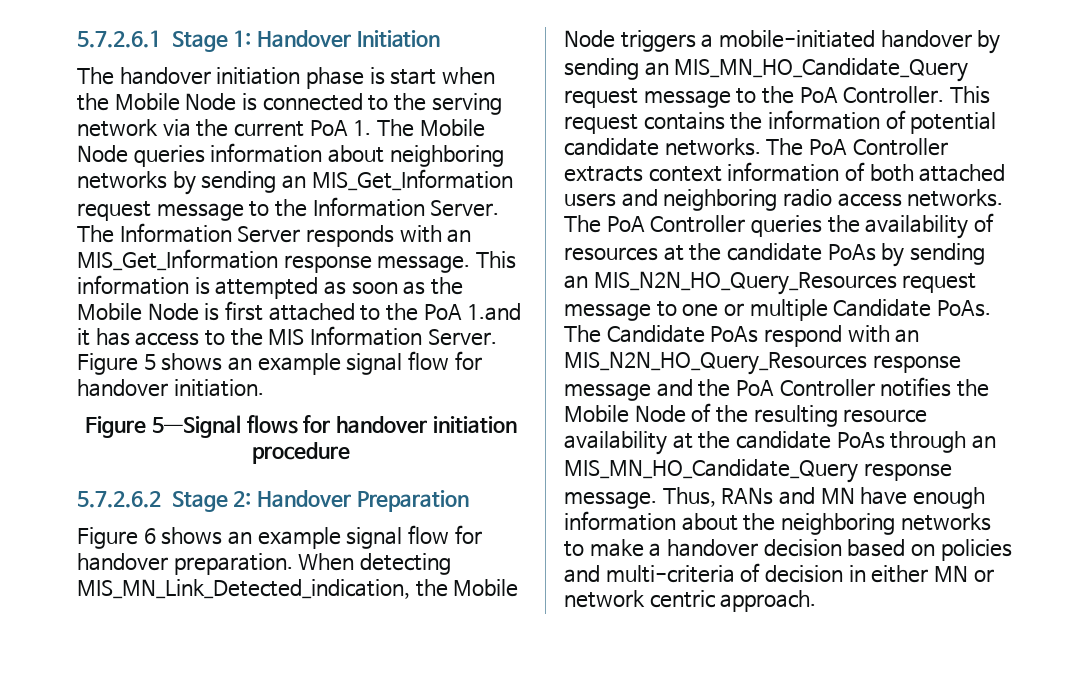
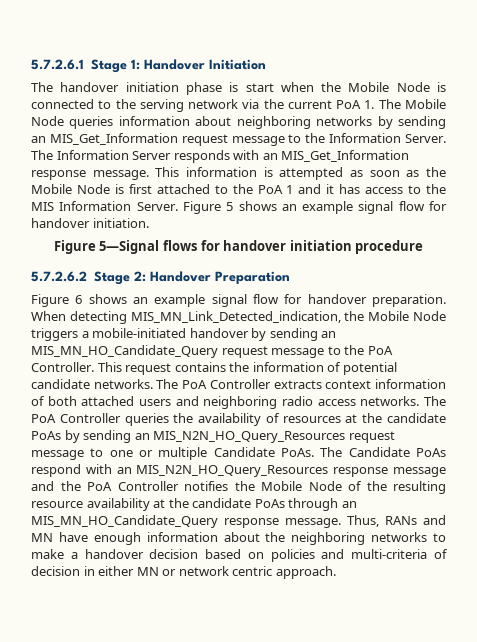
[467,303,522,321] 1.and -> [286,184,322,194] 1 and

